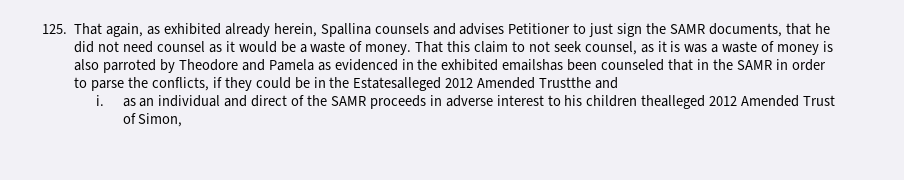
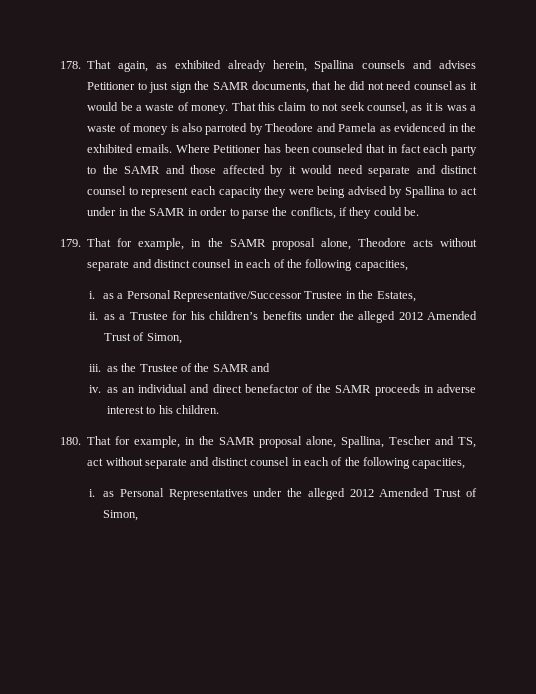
[42,24,67,34] 125. -> [60,61,81,69] 178.
[502,59,694,71] emailshas been counseled that -> [135,144,477,156] [87,165,477,177] [87,186,477,198] [87,207,117,216] emails. Where Petitioner has been counseled that in fact each party to the SAMR and those affected by it would need separate and distinct counsel to represent each capacity they were being advised by Spallina to act under
[294,77,592,91] be in the Estatesalleged 2012 Amended Trustthe -> [404,207,420,216] [60,238,477,250] [87,259,408,271] [88,290,416,302] [88,311,477,323] [103,332,182,344] [88,363,249,372] be. // 179. That for example, in the SAMR proposal alone, Theodore acts without separate and distinct counsel in each of the following capacities, // i. as a Personal Representative/Successor Trustee in the Estates, // ii. as a Trustee for his children’s benefits under the alleged 2012 Amended Trust of Simon, // iii. as the Trustee of the SAMR
[95,95,104,106] i. -> [88,385,101,393] iv.
(288, 101) none -> [244,384,299,393] benefactor
[586,95,706,109] children thealleged -> [176,405,220,414] [60,436,477,448] [87,457,466,469] [88,488,345,500] children. // 180. That for example, in the SAMR proposal alone, Spallina, Tescher and TS, act without separate and distinct counsel in each of the following capacities, // i. as Personal Representatives under the alleged

